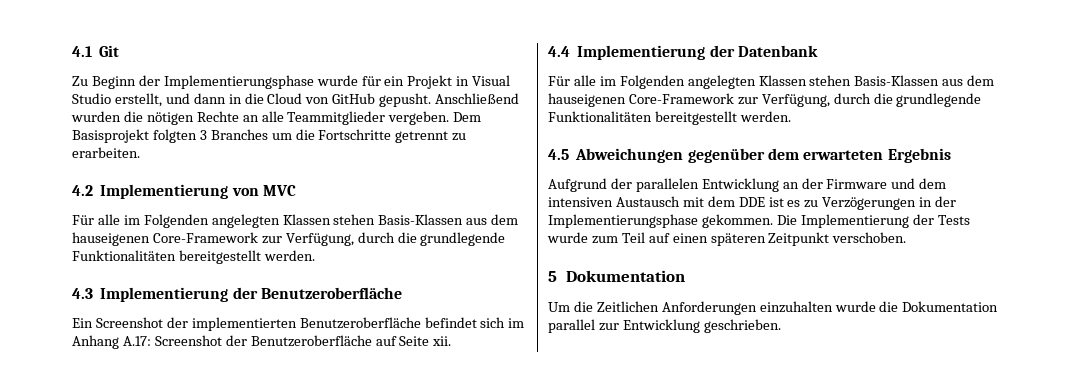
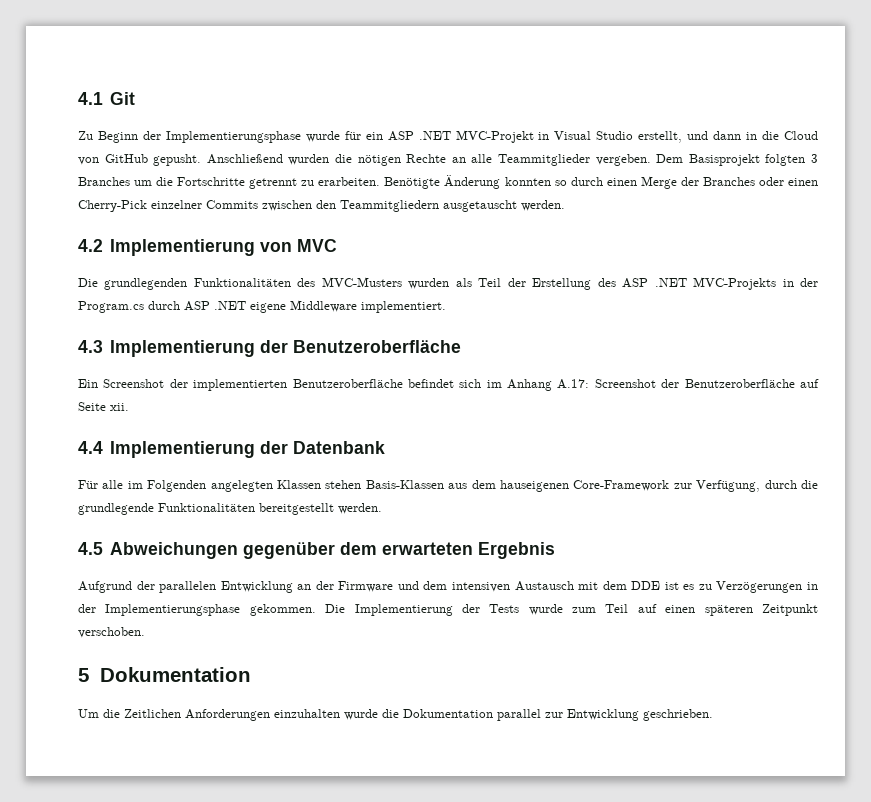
[407,75,453,89] Projekt -> [387,130,534,143] ASP .NET MVC-Projekt
[72,184,296,199] [72,214,519,228] [72,232,506,246] [72,250,315,264] // 4.2 Implementierung von MVC // Für alle im Folgenden angelegten Klassen stehen Basis-Klassen aus dem hauseigenen Core-Framework zur Verfügung, durch die grundlegende Funktionalitäten bereitgestellt werden. -> [384,175,818,189] [78,200,565,212] [78,239,337,256] [78,277,818,290] [78,300,446,313] Benötigte Änderung konnten so durch einen Merge der Branches oder einen Cherry-Pick einzelner Commits zwischen den Teammitgliedern ausgetauscht werden. // 4.2 Implementierung von MVC // Die grundlegenden Funktionalitäten des MVC-Musters wurden als Teil der Erstellung des ASP .NET MVC-Projekts in der Program.cs durch ASP .NET eigene Middleware implementiert.

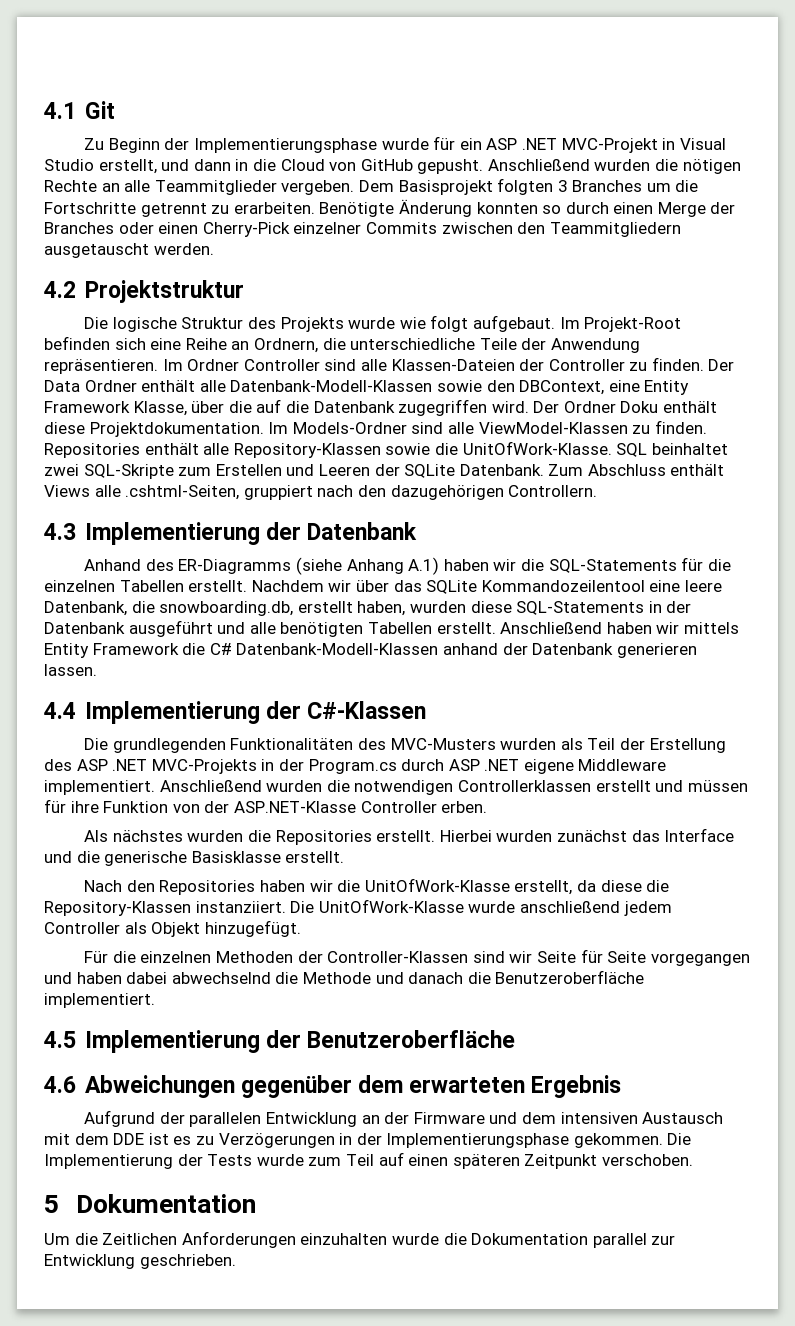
[109,239,337,256] Implementierung von MVC -> [84,280,244,303] [84,315,682,332] [44,336,640,353] [44,357,735,374] [44,380,690,395] [44,399,718,416] [44,420,707,437] [44,441,728,458] [44,464,725,479] [44,485,598,500] [44,522,417,545] [84,557,731,575] [44,580,722,594] [44,601,692,616] [44,620,739,637] [44,643,697,658] [44,664,97,676] [44,701,426,724] Projektstruktur // Die logische Struktur des Projekts wurde wie folgt aufgebaut. Im Projekt-Root befinden sich eine Reihe an Ordnern, die unterschiedliche Teile der Anwendung repräsentieren. Im Ordner Controller sind alle Klassen-Dateien der Controller zu finden. Der Data Ordner enthält alle Datenbank-Modell-Klassen sowie den DBContext, eine Entity Framework Klasse, über die auf die Datenbank zugegriffen wird. Der Ordner Doku enthält diese Projektdokumentation. Im Models-Ordner sind alle ViewModel-Klassen zu finden. Repositories enthält alle Repository-Klassen sowie die UnitOfWork-Klasse. SQL beinhaltet zwei SQL-Skripte zum Erstellen und Leeren der SQLite Datenbank. Zum Abschluss enthält Views alle .cshtml-Seiten, gruppiert nach den dazugehörigen Controllern. // 4.3 Implementierung der Datenbank // Anhand des ER-Diagramms (siehe Anhang A.1) haben wir die SQL-Statements für die einzelnen Tabellen erstellt. Nachdem wir über das SQLite Kommandozeilentool eine leere Datenbank, die snowboarding.db, erstellt haben, wurden diese SQL-Statements in der Datenbank ausgeführt und alle benötigten Tabellen erstellt. Anschließend haben wir mittels Entity Framework die C# Datenbank-Modell-Klassen anhand der Datenbank generieren lassen. // 4.4 Implementierung der C#-Klassen
[78,340,461,357] [78,379,819,391] [78,402,129,411] [78,441,385,458] [78,480,818,492] [78,503,382,515] [78,542,103,555] // 4.3 Implementierung der Benutzeroberfläche // Ein Screenshot der implementierten Benutzeroberfläche befindet sich im Anhang A.17: Screenshot der Benutzeroberfläche auf Seite xii. // 4.4 Implementierung der Datenbank // Für alle im Folgenden angelegten Klassen stehen Basis-Klassen aus dem hauseigenen Core-Framework zur Verfügung, durch die grundlegende Funktionalitäten bereitgestellt werden. // 4.5 -> [159,780,748,795] [44,799,488,813] [84,828,735,845] [44,851,345,866] [84,878,670,895] [44,899,672,916] [44,920,301,937] [84,949,750,966] [44,970,645,984] [44,993,155,1008] [44,1030,515,1053] [44,1076,76,1093] Anschließend wurden die notwendigen Controllerklassen erstellt und müssen für ihre Funktion von der ASP.NET-Klasse Controller erben. // Als nächstes wurden die Repositories erstellt. Hierbei wurden zunächst das Interface und die generische Basisklasse erstellt. // Nach den Repositories haben wir die UnitOfWork-Klasse erstellt, da diese die Repository-Klassen instanziiert. Die UnitOfWork-Klasse wurde anschließend jedem Controller als Objekt hinzugefügt. // Für die einzelnen Methoden der Controller-Klassen sind wir Seite für Seite vorgegangen und haben dabei abwechselnd die Methode und danach die Benutzeroberfläche implementiert. // 4.5 Implementierung der Benutzeroberfläche // 4.6

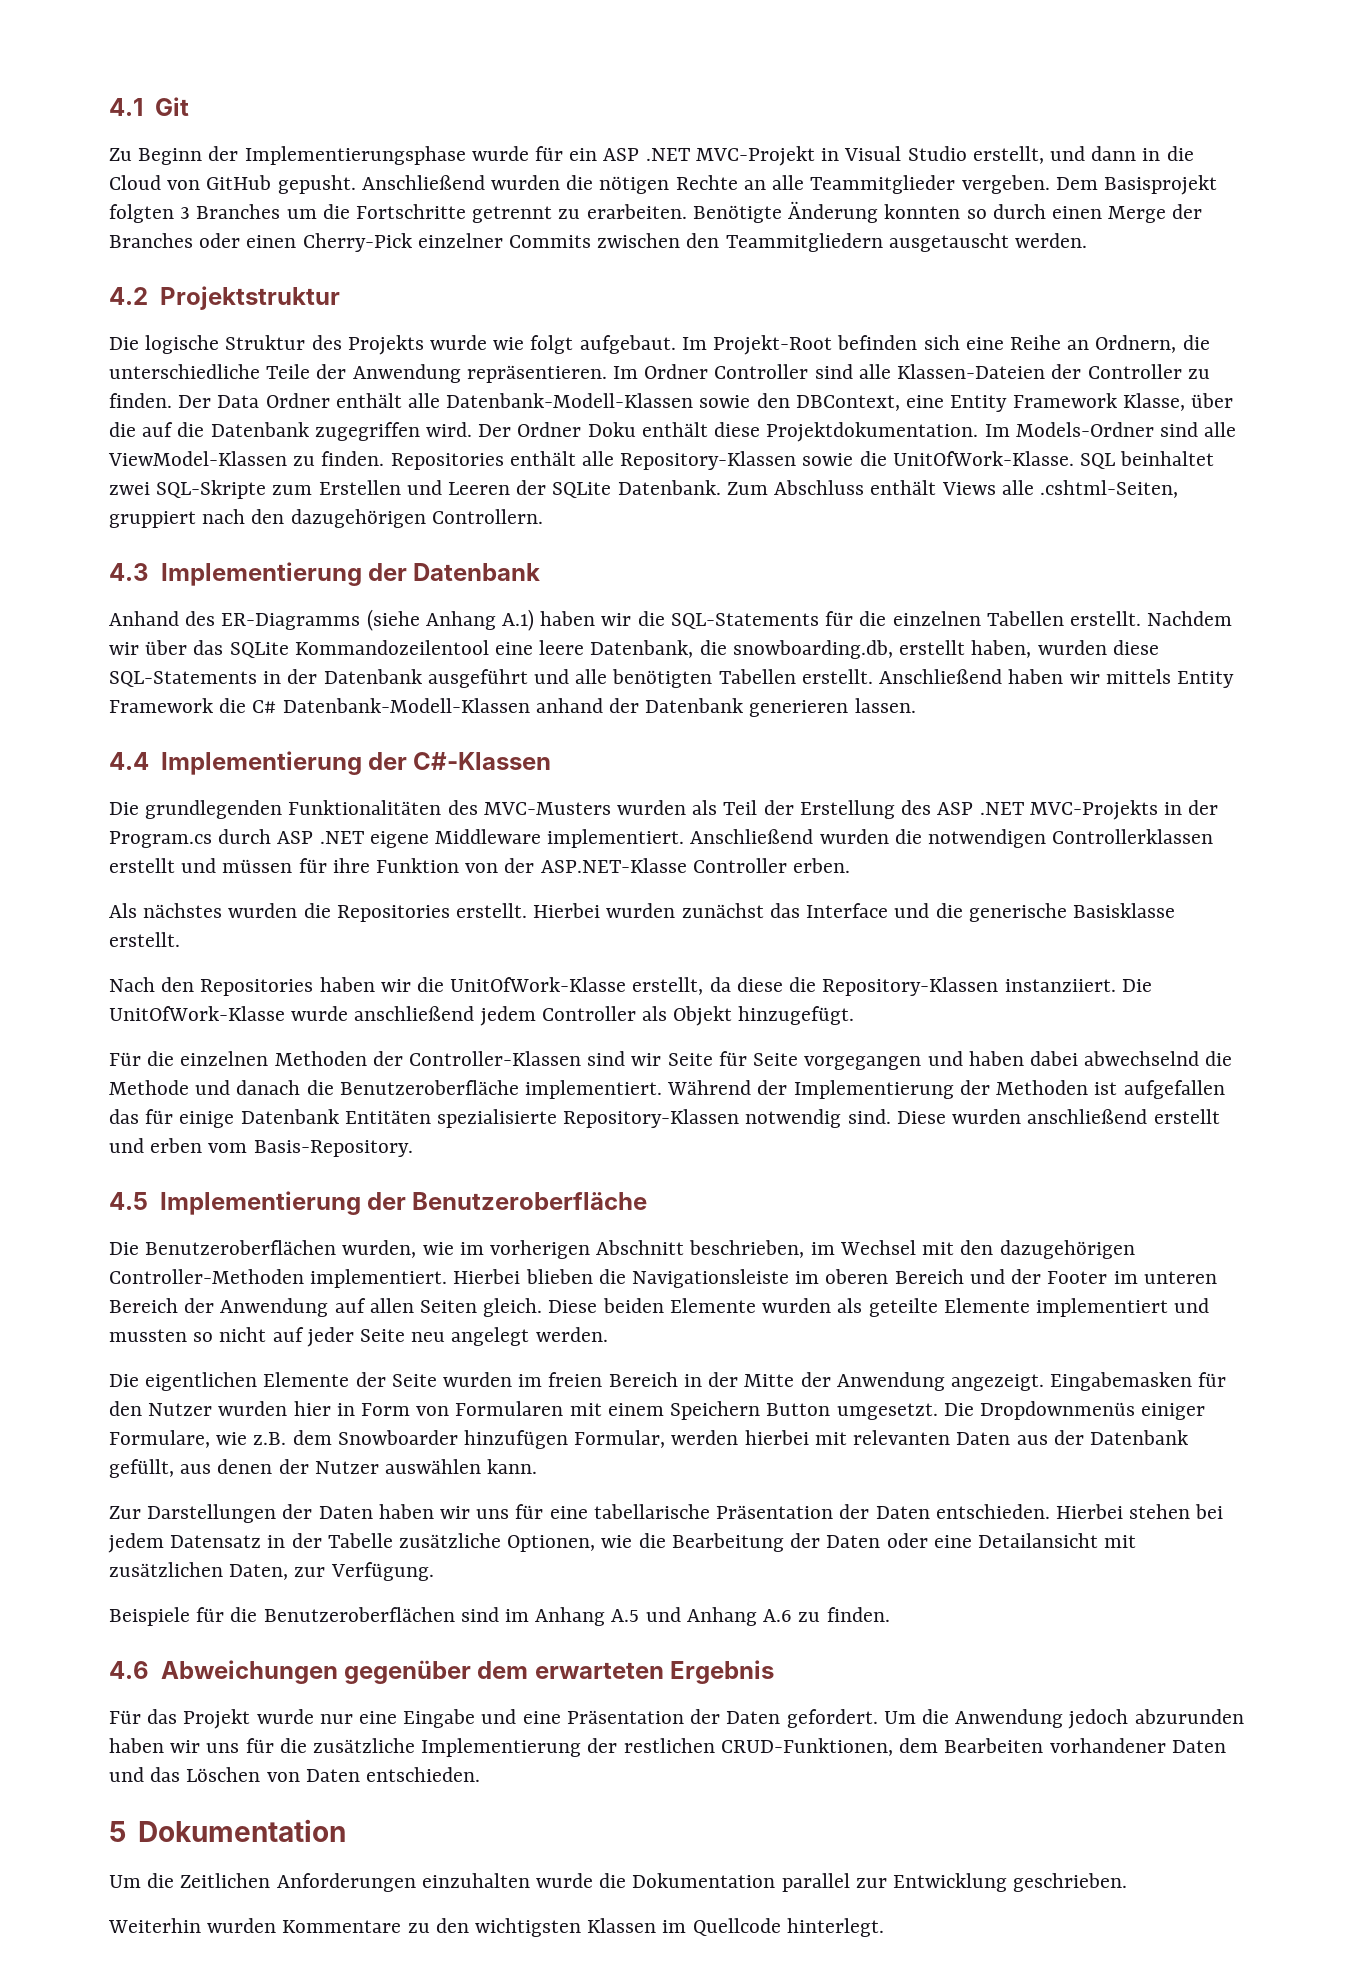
[44,1030,515,1053] // 4.5 Implementierung der Benutzeroberfläche -> [667,1080,1225,1099] [109,1109,1220,1128] [109,1138,413,1157] [109,1191,648,1215] [109,1240,1135,1259] [109,1269,1217,1288] [109,1298,1210,1317] [109,1327,608,1347] [109,1372,1227,1391] [109,1401,1206,1420] [109,1430,1188,1449] [109,1459,538,1478] [109,1504,1224,1523] [108,1533,1137,1553] [109,1562,434,1581] [109,1607,890,1626] Während der Implementierung der Methoden ist aufgefallen das für einige Datenbank Entitäten spezialisierte Repository-Klassen notwendig sind. Diese wurden anschließend erstellt und erben vom Basis-Repository. // 4.5 Implementierung der Benutzeroberfläche // Die Benutzeroberflächen wurden, wie im vorherigen Abschnitt beschrieben, im Wechsel mit den dazugehörigen Controller-Methoden implementiert. Hierbei blieben die Navigationsleiste im oberen Bereich und der Footer im unteren Bereich der Anwendung auf allen Seiten gleich. Diese beiden Elemente wurden als geteilte Elemente implementiert und mussten so nicht auf jeder Seite neu angelegt werden. // Die eigentlichen Elemente der Seite wurden im freien Bereich in der Mitte der Anwendung angezeigt. Eingabemasken für den Nutzer wurden hier in Form von Formularen mit einem Speichern Button umgesetzt. Die Dropdownmenüs einiger Formulare, wie z.B. dem Snowboarder hinzufügen Formular, werden hierbei mit relevanten Daten aus der Datenbank gefüllt, aus denen der Nutzer auswählen kann. // Zur Darstellungen der Daten haben wir uns für eine tabellarische Präsentation der Daten entschieden. Hierbei stehen bei jedem Datensatz in der Tabelle zusätzliche Optionen, wie die Bearbeitung der Daten oder eine Detailansicht mit zusätzlichen Daten, zur Verfügung. // Beispiele für die Benutzeroberflächen sind im Anhang A.5 und Anhang A.6 zu finden.
[84,1110,724,1127] [44,1133,692,1148] [44,1152,693,1169] Aufgrund der parallelen Entwicklung an der Firmware und dem intensiven Austausch mit dem DDE ist es zu Verzögerungen in der Implementierungsphase gekommen. Die Implementierung der Tests wurde zum Teil auf einen späteren Zeitpunkt verschoben. -> [109,1709,1244,1729] [109,1738,1226,1757] [109,1767,481,1782] Für das Projekt wurde nur eine Eingabe und eine Präsentation der Daten gefordert. Um die Anwendung jedoch abzurunden haben wir uns für die zusätzliche Implementierung der restlichen CRUD-Funktionen, dem Bearbeiten vorhandener Daten und das Löschen von Daten entschieden.
(236, 1261) none -> [108,1918,884,1937] // Weiterhin wurden Kommentare zu den wichtigsten Klassen im Quellcode hinterlegt.

